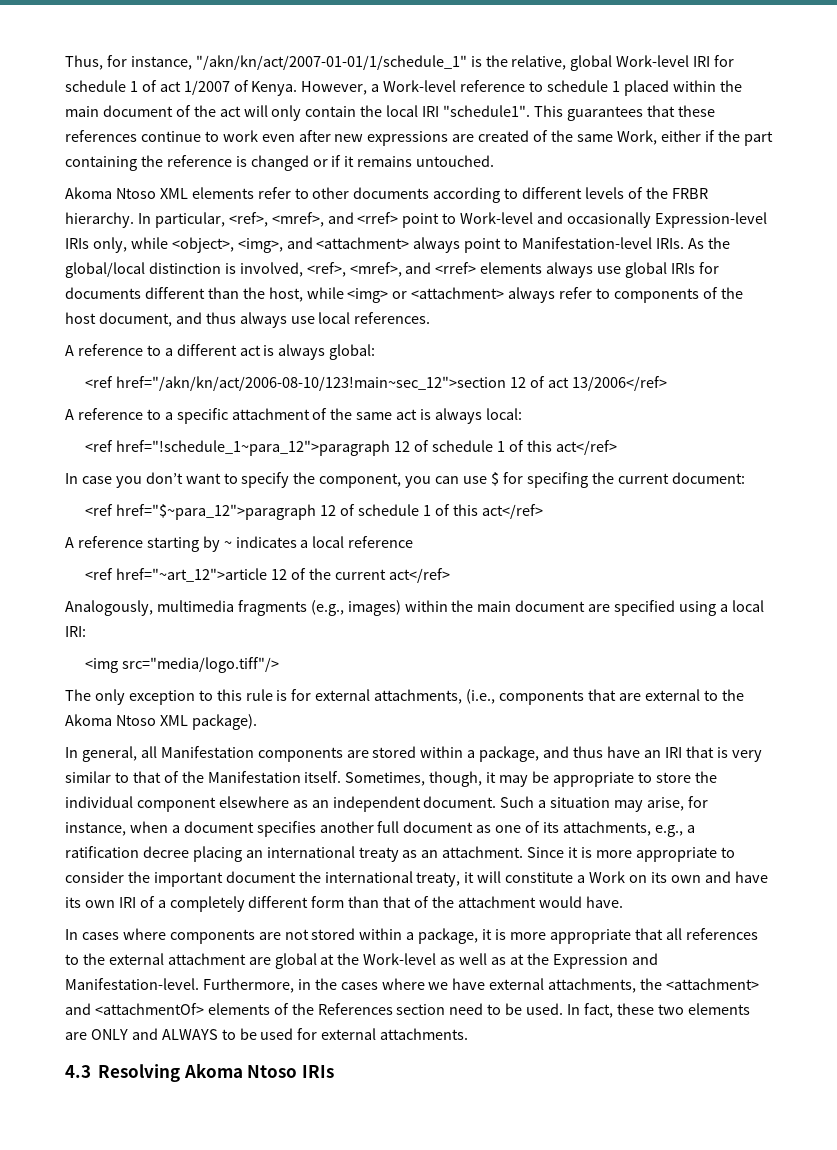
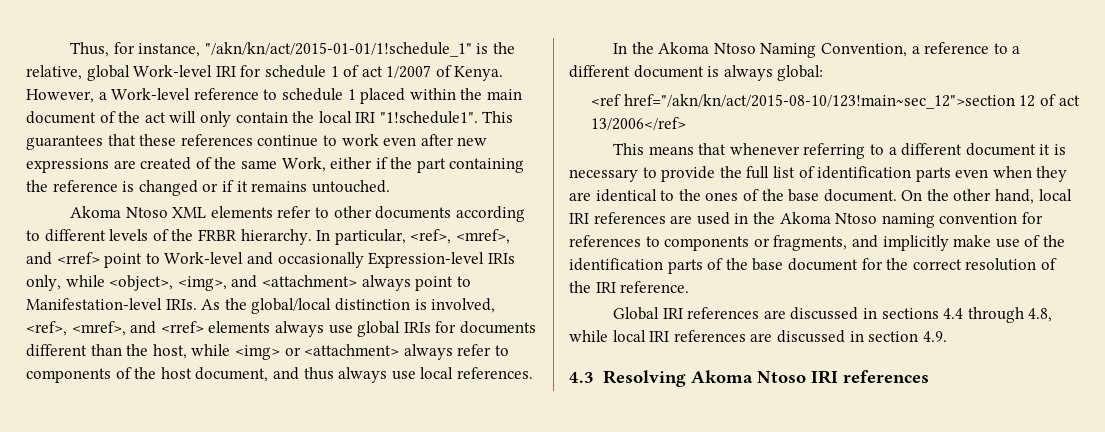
[195,55,467,70] "/akn/kn/act/2007-01-01/1/schedule_1" -> [204,42,472,57] "/akn/kn/act/2015-01-01/1!schedule_1"
[443,105,531,117] "schedule1". -> [379,111,478,124] "1!schedule1".
[65,345,74,356] A -> [613,42,920,58] In the Akoma Ntoso Naming Convention, a
[239,345,261,356] act -> [633,65,704,78] document
[116,376,507,391] href="/akn/kn/act/2006-08-10/123!main~sec_12">section -> [623,94,1015,109] href="/akn/kn/act/2015-08-10/123!main~sec_12">section
[65,408,522,424] [85,440,617,456] [65,472,745,488] [85,504,543,520] [65,536,414,552] [85,568,450,583] [65,600,764,616] [65,626,86,637] [85,657,280,673] [65,689,744,705] [65,714,257,730] [65,746,762,762] [65,771,717,787] [65,796,708,812] [65,821,695,837] [65,846,735,862] [65,871,768,887] [65,896,623,912] [65,928,758,944] [65,953,658,969] [65,978,760,993] [65,1003,750,1018] [65,1028,469,1040] A reference to a specific attachment of the same act is always local: // <ref href="!schedule_1~para_12">paragraph 12 of schedule 1 of this act</ref> // In case you don’t want to specify the component, you can use $ for specifing the current document: // <ref href="$~para_12">paragraph 12 of schedule 1 of this act</ref> // A reference starting by ~ indicates a local reference // <ref href="~art_12">article 12 of the current act</ref> // Analogously, multimedia fragments (e.g., images) within the main document are specified using a local IRI: // <img src="media/logo.tiff"/> // The only exception to this rule is for external attachments, (i.e., components that are external to the Akoma Ntoso XML package). // In general, all Manifestation components are stored within a package, and thus have an IRI that is very similar to that of the Manifestation itself. Sometimes, though, it may be appropriate to store the individual component elsewhere as an independent document. Such a situation may arise, for instance, when a document specifies another full document as one of its attachments, e.g., a ratification decree placing an international treaty as an attachment. Since it is more appropriate to consider the important document the international treaty, it will constitute a Work on its own and have its own IRI of a completely different form than that of the attachment would have. // In cases where components are not stored within a package, it is more appropriate that all references to the external attachment are global at the Work-level as well as at the Expression and Manifestation-level. Furthermore, in the cases where we have external attachments, the <attachment> and <attachmentOf> elements of the References section need to be used. In fact, these two elements are ONLY and ALWAYS to be used for external attachments. -> [613,143,1066,159] [569,166,1068,182] [569,189,1072,204] [569,212,1043,228] [569,235,1065,251] [569,258,1057,274] [569,281,690,293] [613,307,1053,323] [569,330,947,343] This means that whenever referring to a different document it is necessary to provide the full list of identification parts even when they are identical to the ones of the base document. On the other hand, local IRI references are used in the Akoma Ntoso naming convention for references to components or fragments, and implicitly make use of the identification parts of the base document for the correct resolution of the IRI reference. // Global IRI references are discussed in sections 4.4 through 4.8, while local IRI references are discussed in section 4.9.
[302,1065,335,1078] IRIs -> [810,370,929,384] IRI references

